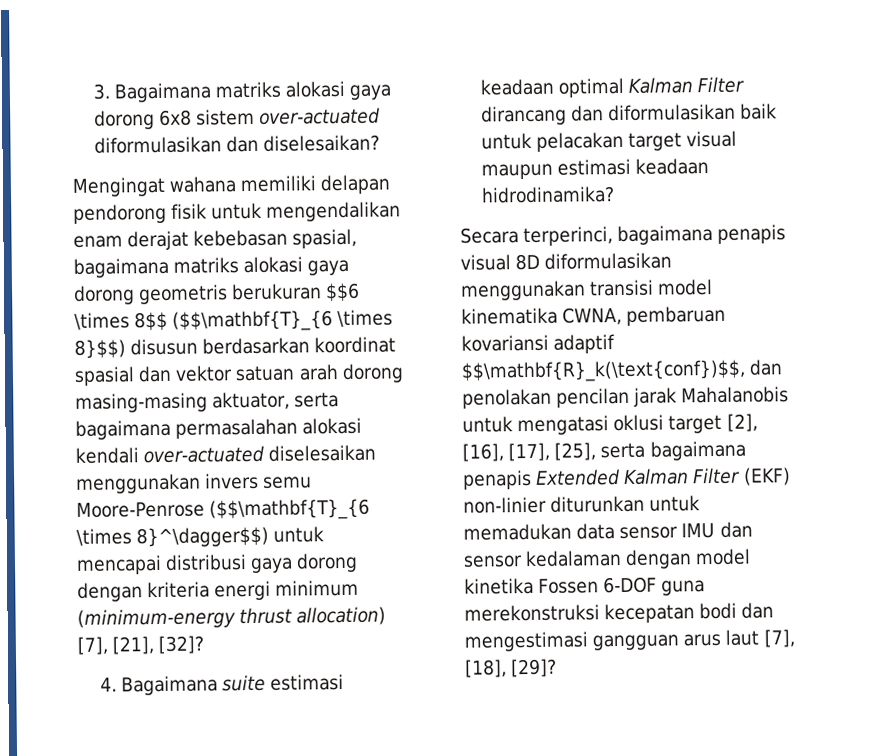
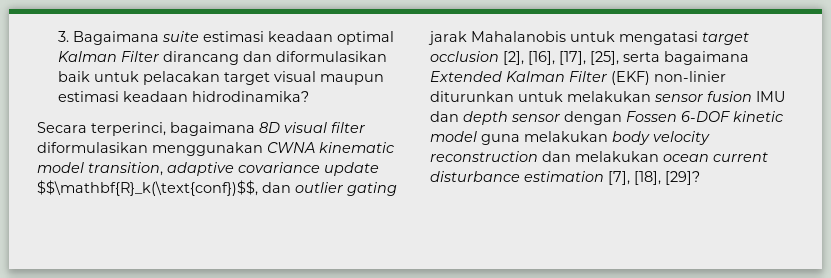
[215,80,392,100] [93,107,381,130] [93,134,381,154] [72,174,392,197] [73,201,402,224] [73,228,358,251] [73,256,350,278] [73,282,361,305] [74,309,394,332] [74,336,397,359] [74,363,404,386] [75,391,340,413] [75,417,363,440] [75,444,377,464] [76,472,313,494] [76,498,371,521] [76,526,325,548] [76,552,359,575] [77,579,360,602] [77,606,387,629] [77,635,205,655] [99,675,218,696] matriks alokasi gaya dorong 6x8 sistem over-actuated diformulasikan dan diselesaikan? // Mengingat wahana memiliki delapan pendorong fisik untuk mengendalikan enam derajat kebebasan spasial, bagaimana matriks alokasi gaya dorong geometris berukuran $$6 \times 8$$ ($$\mathbf{T}_{6 \times 8}$$) disusun berdasarkan koordinat spasial dan vektor satuan arah dorong masing-masing aktuator, serta bagaimana permasalahan alokasi kendali over-actuated diselesaikan menggunakan invers semu Moore-Penrose ($$\mathbf{T}_{6 \times 8}^\dagger$$) untuk mencapai distribusi gaya dorong dengan kriteria energi minimum (minimum-energy thrust allocation) [7], [21], [32]? // 4. Bagaimana -> (160, 38) none
[717,224,787,244] [460,252,673,271] [460,278,714,301] [461,305,727,326] [461,334,616,354] [461,359,783,383] [462,387,631,409] penapis visual 8D diformulasikan menggunakan transisi model kinematika CWNA, pembaruan kovariansi adaptif $$\mathbf{R}_k(\text{conf})$$, dan penolakan pencilan -> [259,122,366,133] [37,142,395,156] [37,162,379,176] [37,180,397,196] 8D visual filter diformulasikan menggunakan CWNA kinematic model transition, adaptive covariance update $$\mathbf{R}_k(\text{conf})$$, dan outlier gating
[613,414,723,434] oklusi target -> [702,32,749,45] [430,51,499,62] target occlusion
[463,469,532,490] penapis -> (749, 58) none
[463,521,753,541] [463,548,752,569] [464,576,706,596] [464,602,775,624] [464,629,760,652] memadukan data sensor IMU dan sensor kedalaman dengan model kinetika Fossen 6-DOF guna merekonstruksi kecepatan bodi dan mengestimasi gangguan arus laut -> [567,91,785,102] [430,111,784,125] [430,131,710,145] [430,151,768,162] [430,171,604,182] melakukan sensor fusion IMU dan depth sensor dengan Fossen 6-DOF kinetic model guna melakukan body velocity reconstruction dan melakukan ocean current disturbance estimation

